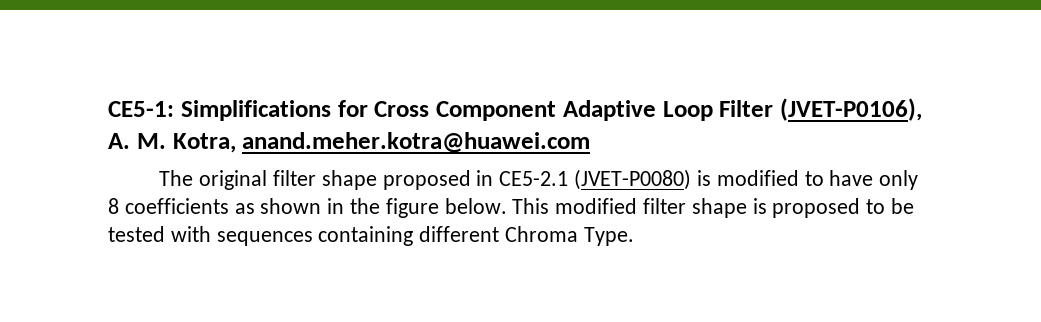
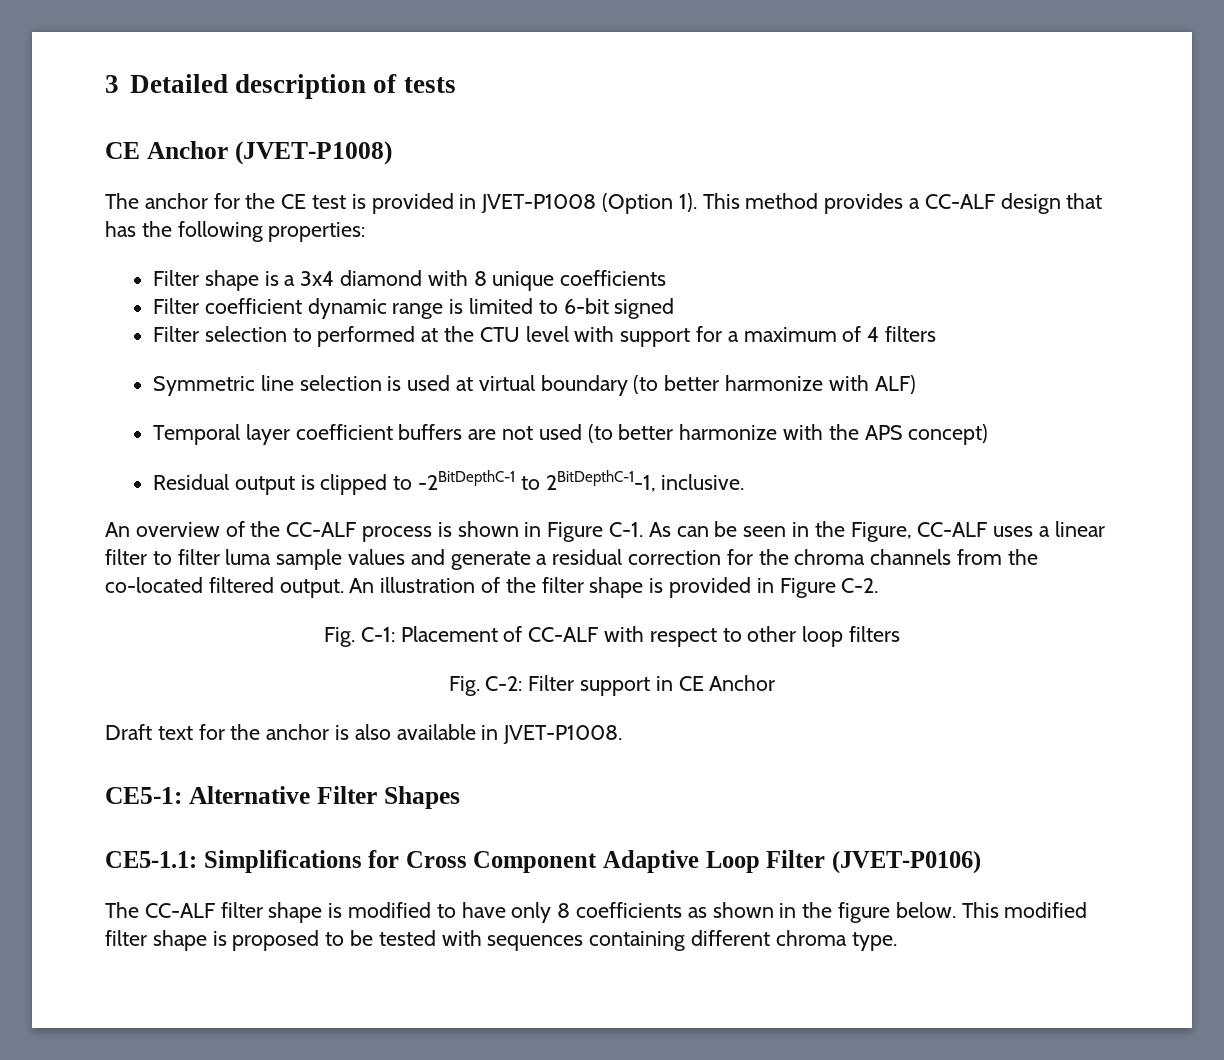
[108,101,174,117] CE5-1: -> [105,74,456,99] [105,141,392,165] [105,193,1103,214] [105,221,366,242] [152,270,667,291] [152,298,675,319] [152,326,937,347] [152,375,916,396] [152,424,989,445] [152,470,745,495] [105,521,1105,542] [105,549,1038,570] [105,577,879,598] [323,626,901,647] [448,675,776,696] [105,724,623,744] [105,786,460,809] [105,851,197,868] 3 Detailed description of tests // CE Anchor (JVET-P1008) // The anchor for the CE test is provided in JVET-P1008 (Option 1). This method provides a CC-ALF design that has the following properties: // Filter shape is a 3x4 diamond with 8 unique coefficients // Filter coefficient dynamic range is limited to 6-bit signed // Filter selection to performed at the CTU level with support for a maximum of 4 filters // Symmetric line selection is used at virtual boundary (to better harmonize with ALF) // Temporal layer coefficient buffers are not used (to better harmonize with the APS concept) // Residual output is clipped to -2BitDepthC-1 to 2BitDepthC-1-1, inclusive. // An overview of the CC-ALF process is shown in Figure C-1. As can be seen in the Figure, CC-ALF uses a linear filter to filter luma sample values and generate a residual correction for the chroma channels from the co-located filtered output. An illustration of the filter shape is provided in Figure C-2. // Fig. C-1: Placement of CC-ALF with respect to other loop filters // Fig. C-2: Filter support in CE Anchor // Draft text for the anchor is also available in JVET-P1008. // CE5-1: Alternative Filter Shapes // CE5-1.1:
[780,98,922,121] [108,132,591,153] [159,169,692,190] (JVET-P0106), A. M. Kotra, anand.meher.kotra@huawei.com // The original filter shape proposed in CE5-2.1 (JVET-P0080) -> [831,851,981,874] [105,902,323,923] (JVET-P0106) // The CC-ALF filter shape
[505,226,634,246] Chroma Type. -> [775,930,897,951] chroma type.

